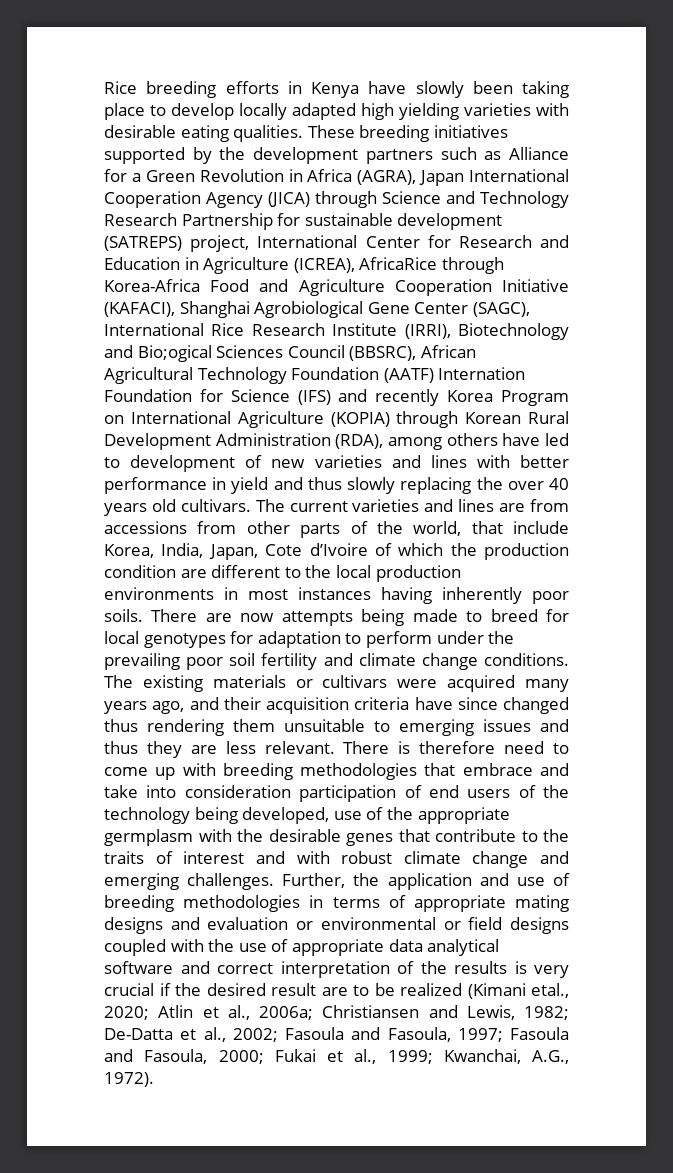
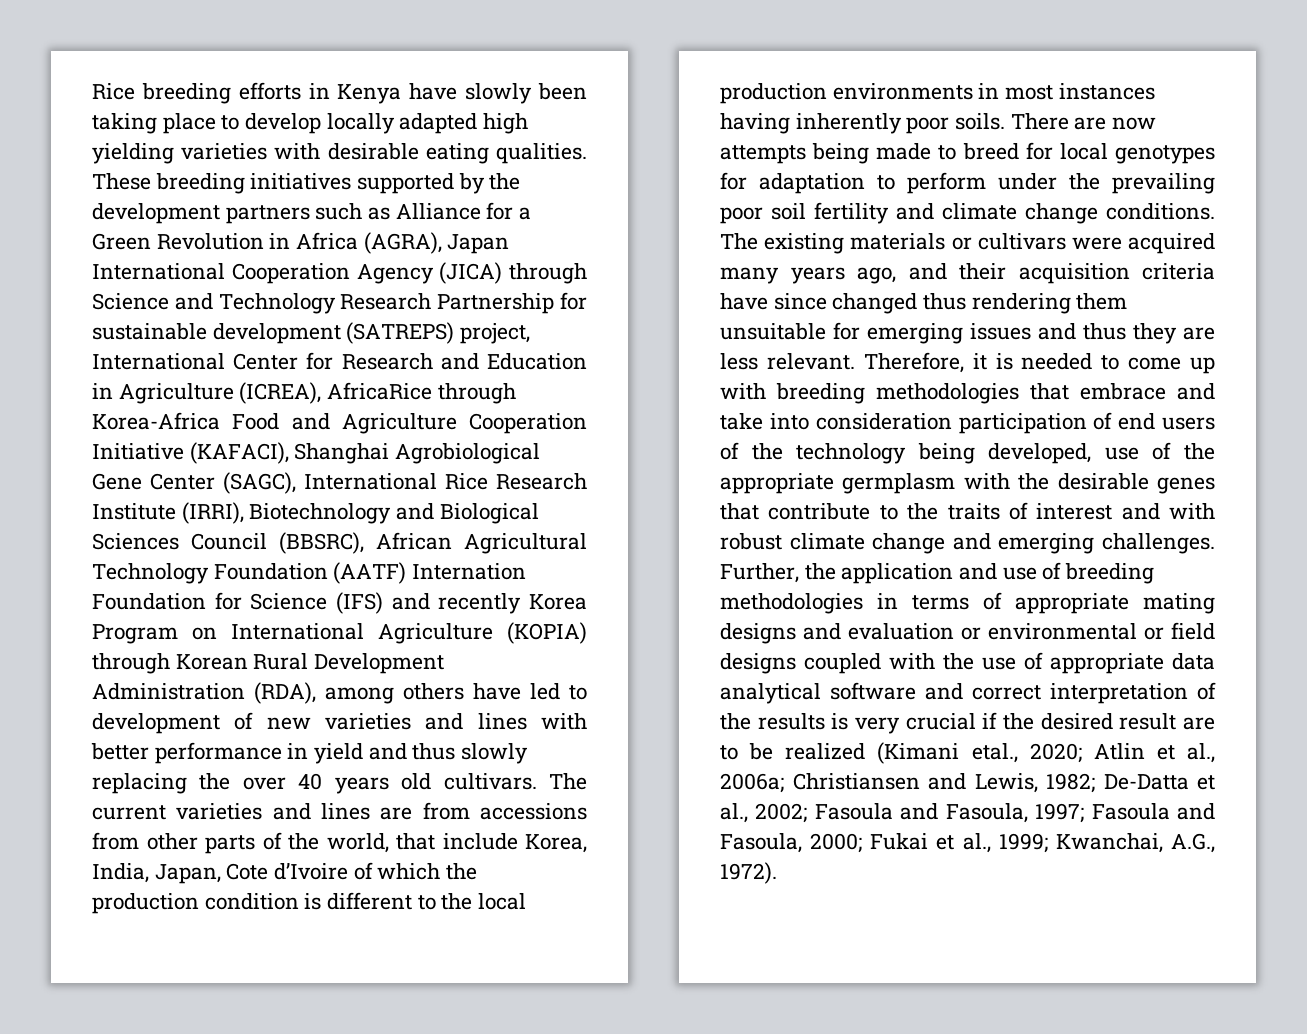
[137,345,212,362] Bio;ogical -> [439,503,539,524] Biological
[180,569,207,578] are -> [304,893,322,910] is
[374,721,390,732] to -> [833,322,860,340] for
[343,741,545,754] There is therefore need -> [863,352,1093,373] Therefore, it is needed

